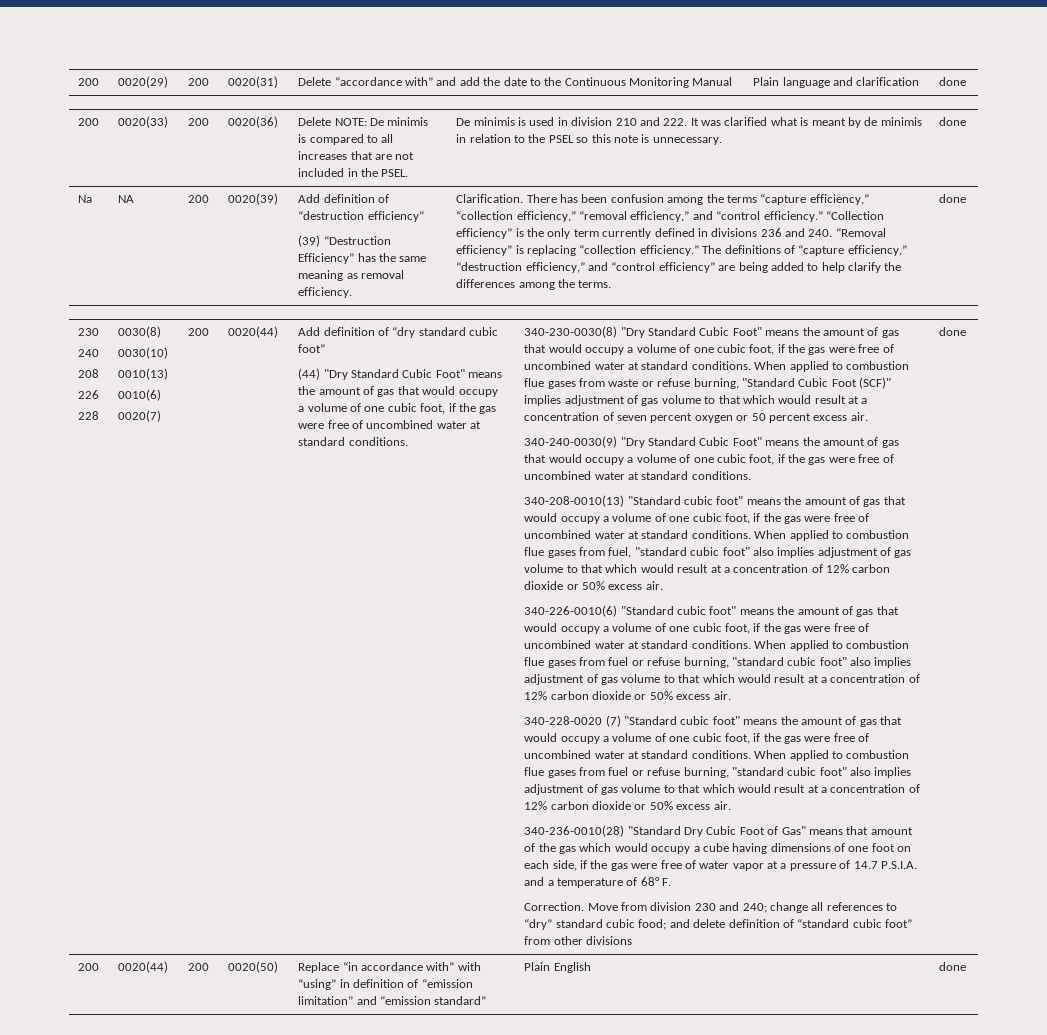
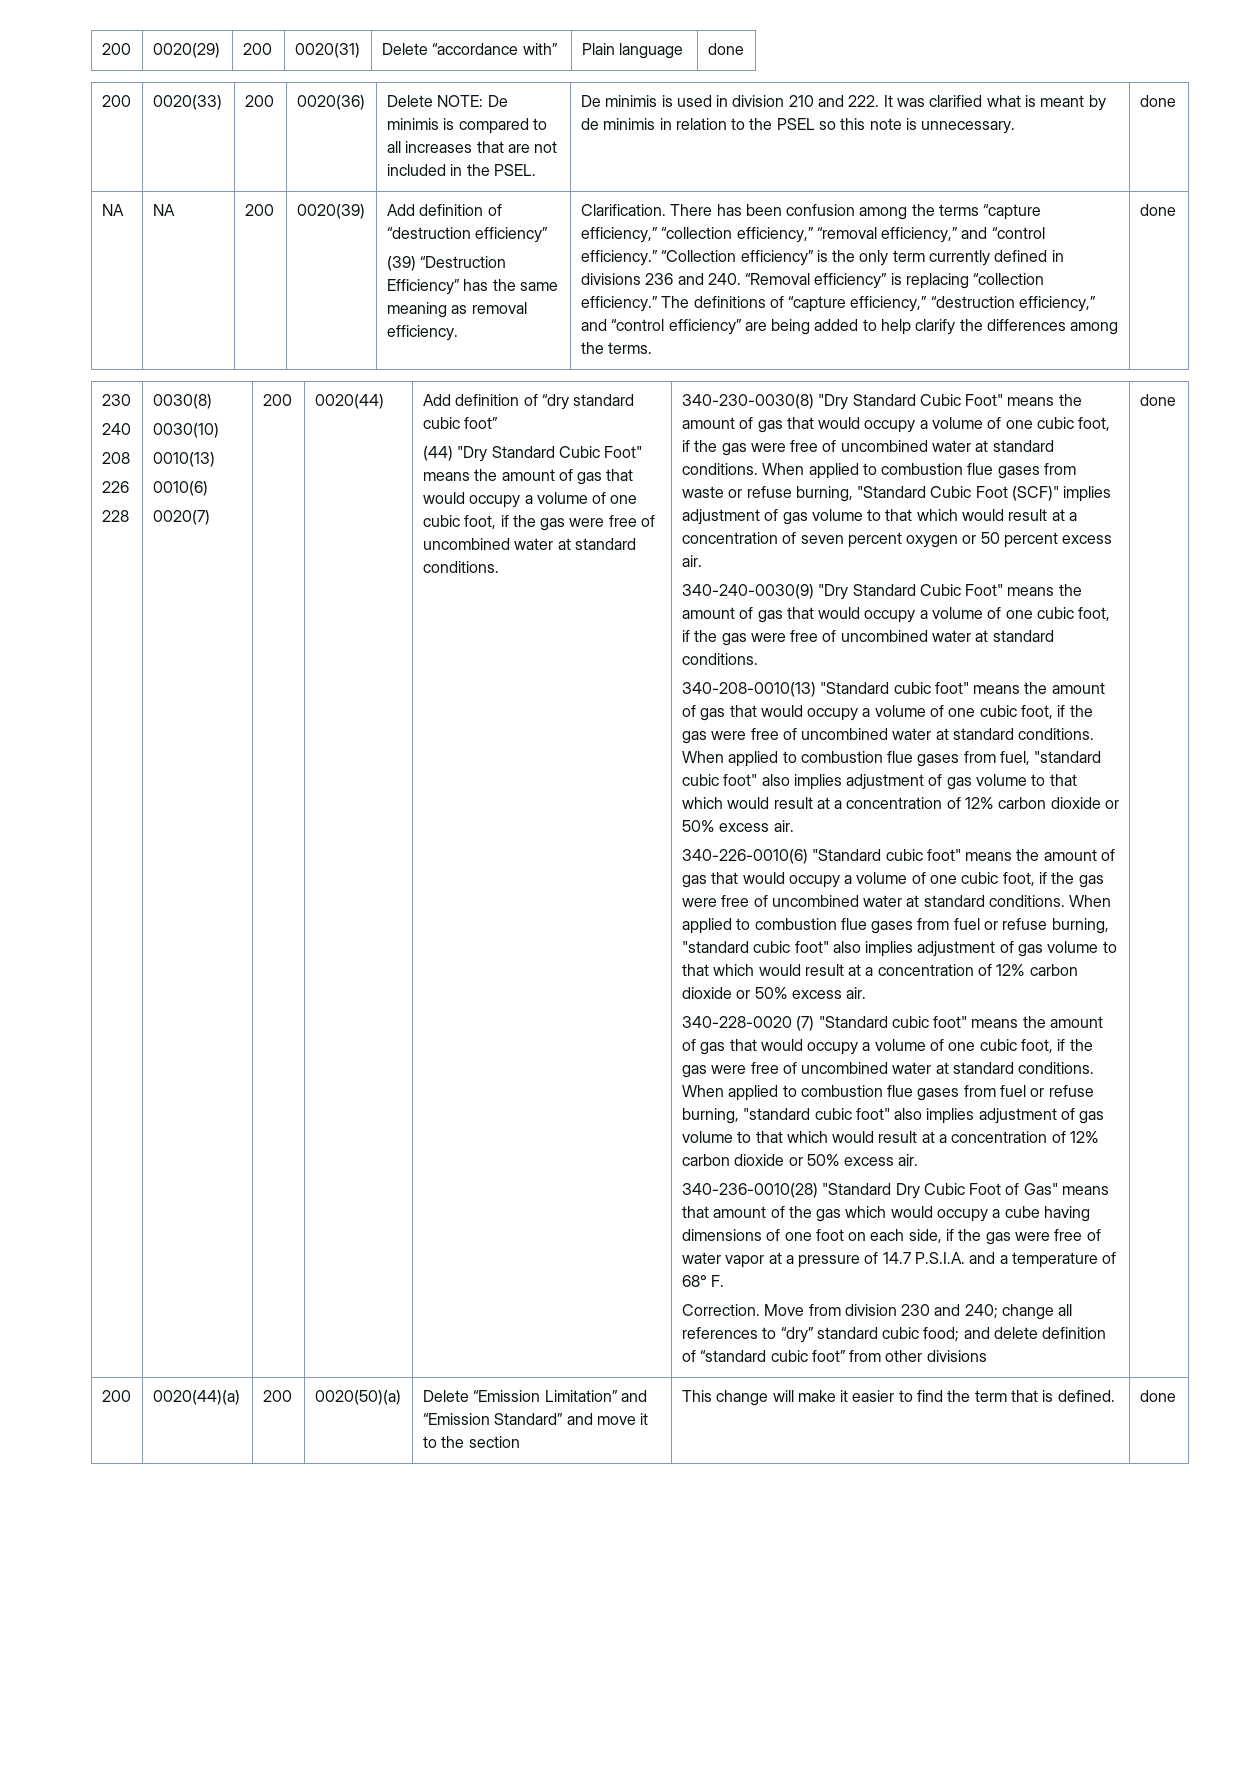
[436,77,733,88] and add the date to the Continuous Monitoring Manual -> (558, 49) none
[833,77,920,86] and clarification -> (684, 51) none
[78,195,93,203] Na -> [101,204,124,216] NA
[118,961,169,973] [188,963,210,971] [228,961,279,973] [298,962,481,973] [298,979,473,990] [298,996,487,1005] [524,962,591,973] 0020(44) | 200 | 0020(50) | Replace “in accordance with” with “using” in definition of “emission limitation” and “emission standard” | Plain English -> [152,1390,240,1405] [262,1390,292,1402] [314,1390,401,1405] [422,1390,647,1402] [422,1413,649,1425] [422,1436,520,1448] [681,1390,1115,1406] 0020(44)(a) | 200 | 0020(50)(a) | Delete “Emission Limitation” and “Emission Standard” and move it to the section | This change will make it easier to find the term that is defined.

